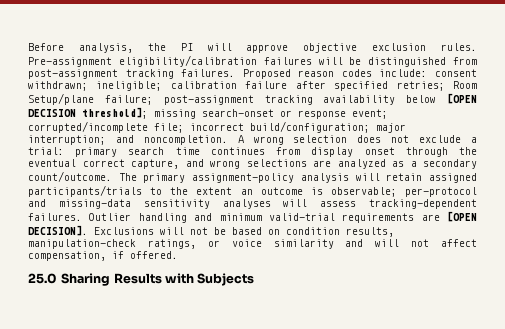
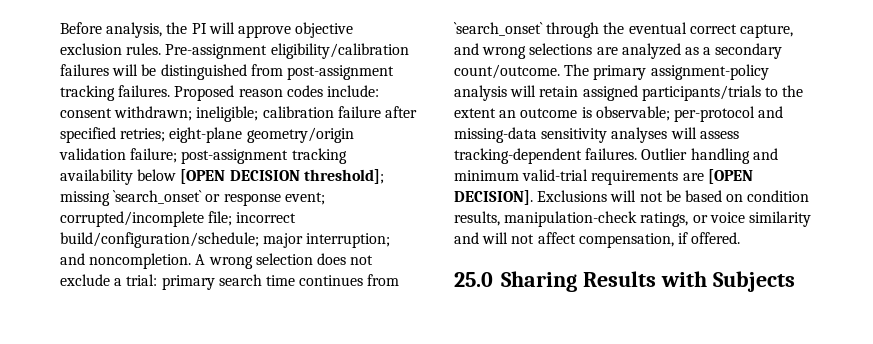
[453,81,478,89] [28,93,94,105] Room Setup/plane -> [169,127,354,143] [59,148,126,160] eight-plane geometry/origin validation
[202,109,274,117] search-onset -> [113,190,203,204] `search_onset`
[250,121,370,133] build/configuration; -> [60,232,259,248] build/configuration/schedule;
[311,147,395,157] display onset -> [454,22,543,36] `search_onset`

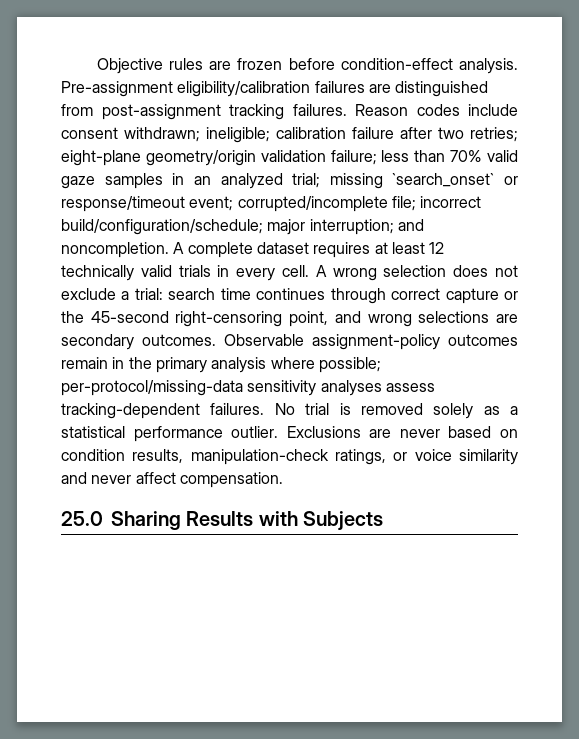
[60,22,354,38] [60,43,162,55] Before analysis, the PI will approve objective exclusion rules. -> [96,58,518,74] Objective rules are frozen before condition-effect analysis.
[112,64,157,76] will be -> [368,84,391,93] are
[174,85,379,101] Proposed reason codes include: -> [355,104,518,116] Reason codes include
[60,127,116,143] specified -> [438,127,464,139] two
[181,148,347,164] [60,169,384,185] post-assignment tracking availability below [OPEN DECISION threshold]; -> [381,150,518,162] [61,173,321,189] less than 70% valid gaze samples in an analyzed trial;
[223,193,281,206] response -> [61,196,185,212] response/timeout
(206, 259) none -> [187,242,445,258] [61,265,327,281] complete dataset requires at least 12 technically valid trials in every cell. A
[161,275,215,290] primary -> (163, 294) none
[367,274,400,286] [454,22,793,38] [454,43,783,59] [454,64,769,80] [454,85,804,101] [454,106,784,122] [454,127,537,143] from `search_onset` through the eventual correct capture, and wrong selections are analyzed as a secondary count/outcome. The primary assignment-policy analysis will retain assigned participants/trials to the extent an outcome is observable; per-protocol and missing-data -> [330,288,518,304] [61,311,518,327] [61,334,518,350] [61,357,381,373] [61,380,243,396] through correct capture or the 45-second right-censoring point, and wrong selections are secondary outcomes. Observable assignment-policy outcomes remain in the primary analysis where possible; per-protocol/missing-data
[670,127,697,139] will -> (382, 388) none
[641,148,778,164] [454,169,753,185] [454,190,681,205] Outlier handling and minimum valid-trial requirements are [OPEN DECISION]. Exclusions will not be -> [274,403,518,419] [61,426,440,442] No trial is removed solely as a statistical performance outlier. Exclusions are never
[482,232,741,248] will not affect compensation, if offered. -> [91,472,283,488] never affect compensation.

